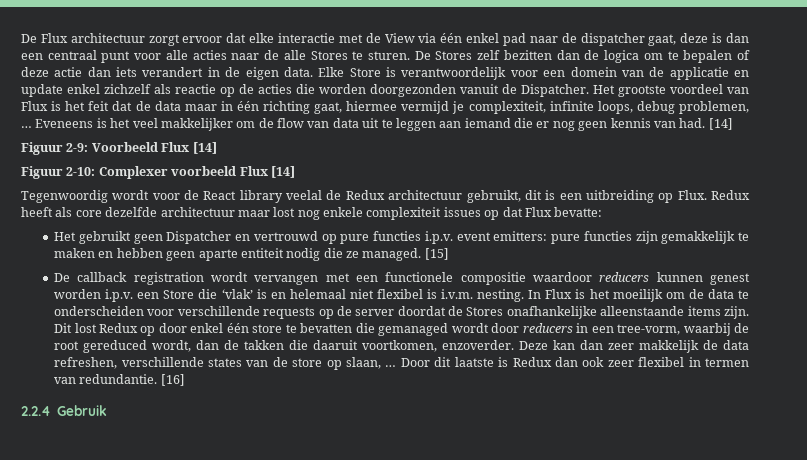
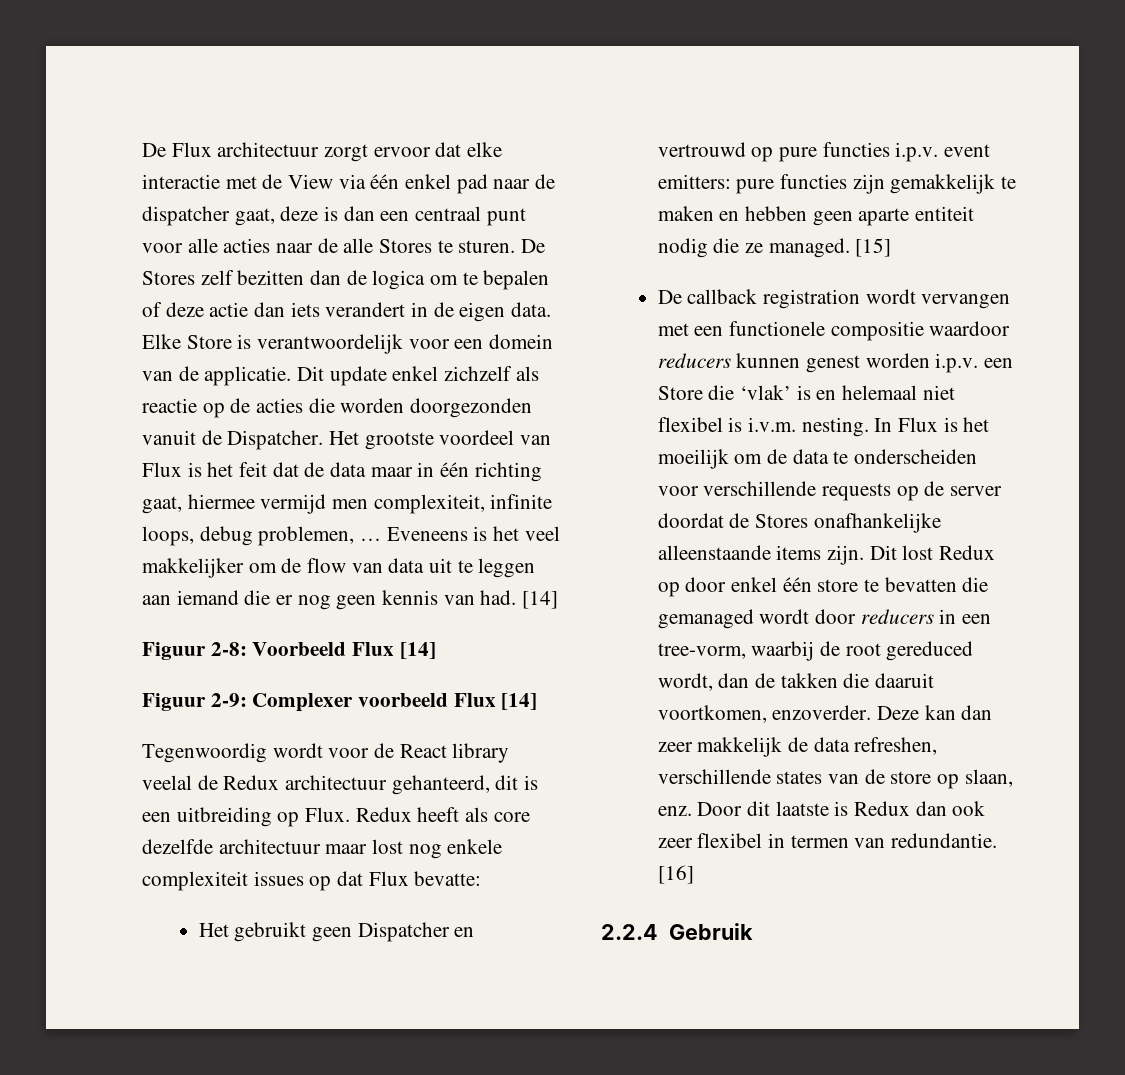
[669,67,749,80] applicatie en -> [204,366,325,386] applicatie. Dit
[452,101,465,114] je -> [332,499,369,509] men
[66,143,89,152] 2-9: -> [210,642,247,656] 2-8:
[66,167,96,176] 2-10: -> [210,693,247,707] 2-9:
[466,190,521,203] gebruikt, -> [391,775,490,795] gehanteerd,
[385,365,397,367] … -> [657,806,692,816] enz.

